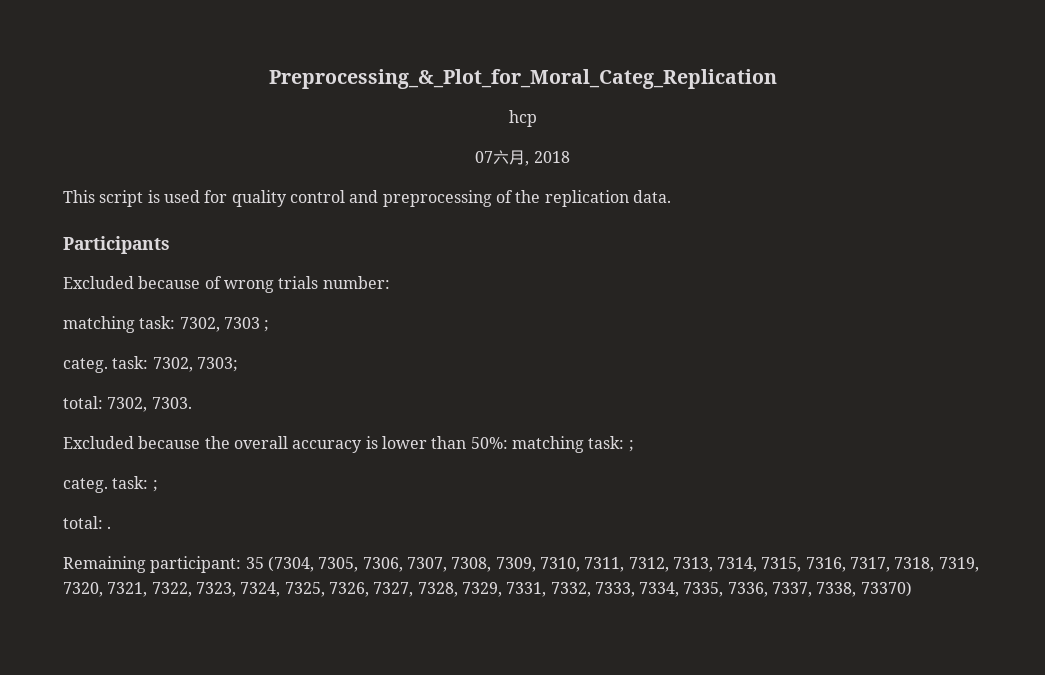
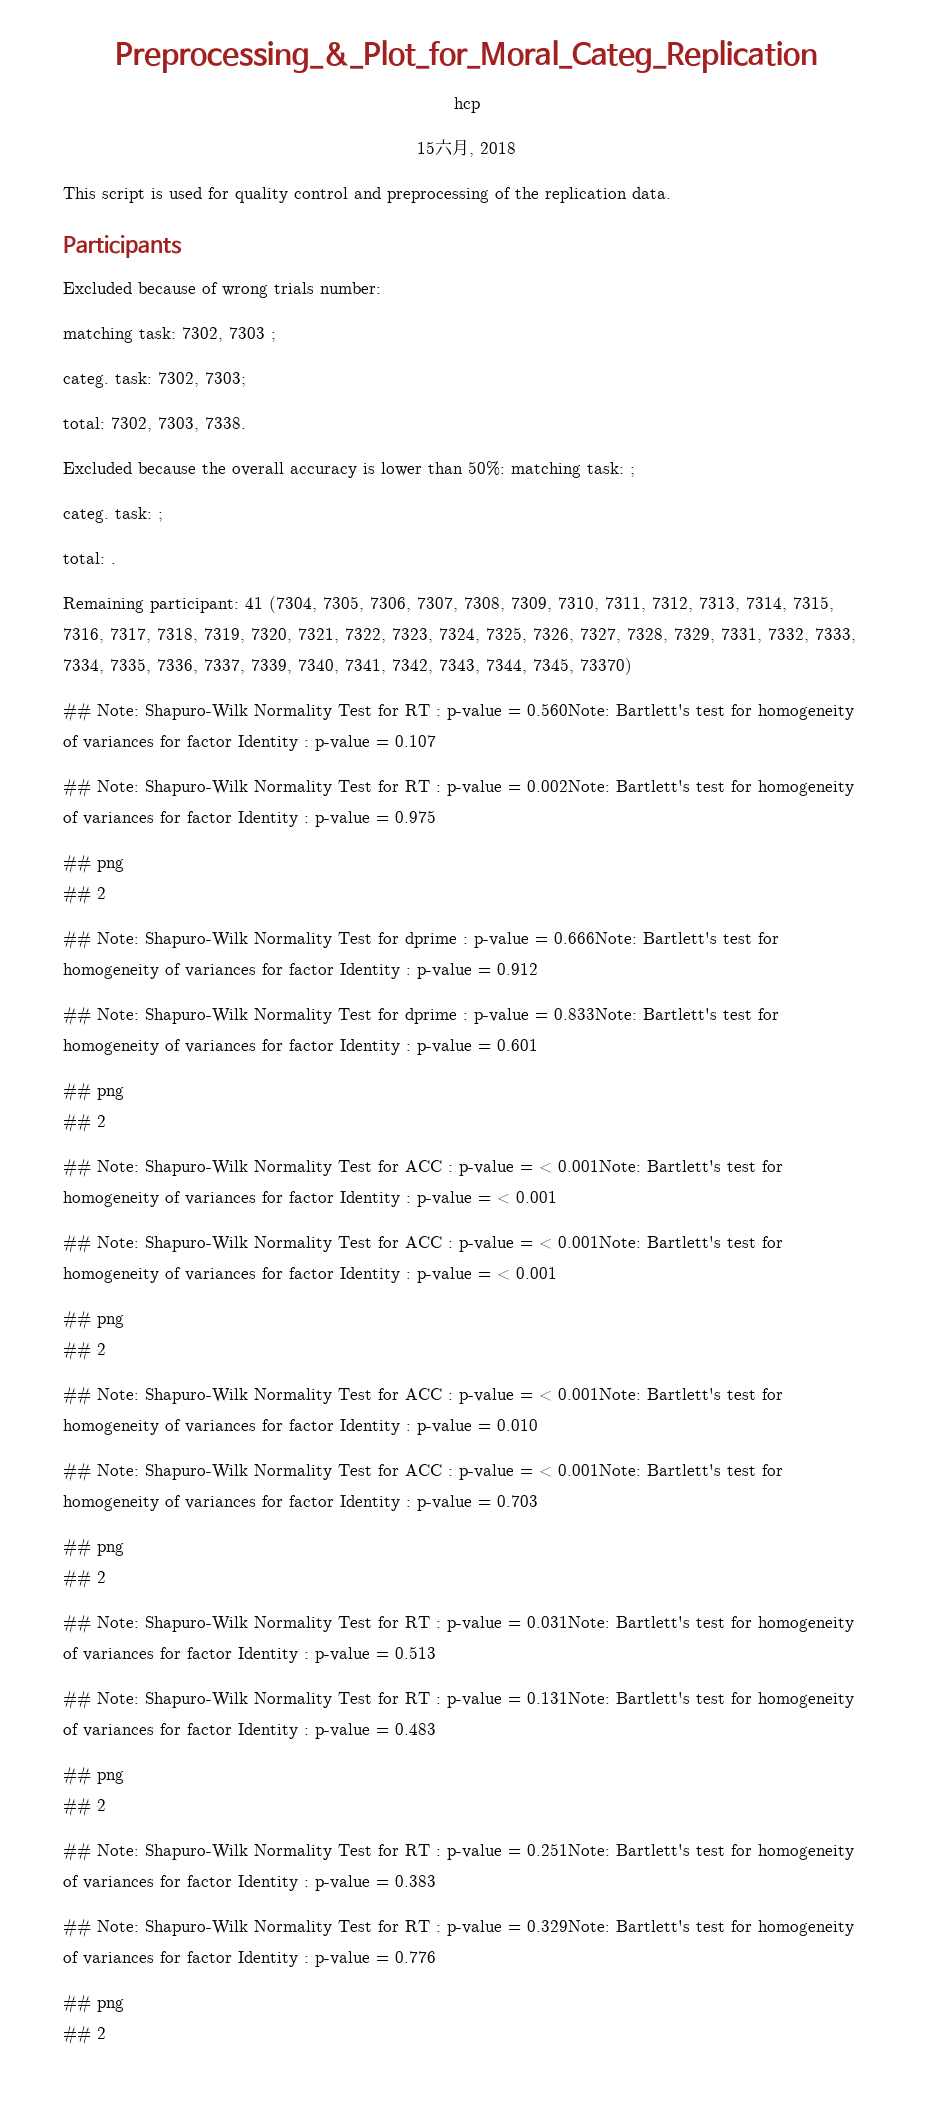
[475,151,494,163] 07 -> [417,141,435,154] 15
[151,397,192,409] 7303. -> [158,417,246,432] 7303, 7338.
[245,557,264,569] 35 -> [245,597,263,609] 41
[816,581,912,597] 7338, 73370) -> [251,658,632,675] [63,702,854,722] [63,735,436,751] [63,778,854,798] [63,810,436,827] [63,854,124,874] [63,885,106,905] [63,930,779,950] [63,963,538,979] [63,1006,779,1026] [63,1039,538,1055] [63,1082,124,1102] [63,1113,106,1133] [63,1158,783,1178] [63,1191,557,1207] [63,1234,783,1254] [63,1267,557,1283] [63,1310,124,1330] [63,1341,106,1361] [63,1386,783,1406] [63,1419,538,1435] [63,1462,783,1482] [63,1495,538,1511] [63,1538,124,1558] [63,1569,106,1589] [63,1614,854,1634] [63,1646,436,1663] [63,1690,854,1710] [63,1723,436,1739] [63,1766,124,1786] [63,1797,106,1817] [63,1842,854,1862] [63,1875,436,1891] [63,1918,854,1938] [63,1951,436,1967] [63,1994,124,2014] [63,2025,106,2045] 7339, 7340, 7341, 7342, 7343, 7344, 7345, 73370) // ## Note: Shapuro-Wilk Normality Test for RT : p-value = 0.560Note: Bartlett's test for homogeneity of variances for factor Identity : p-value = 0.107 // ## Note: Shapuro-Wilk Normality Test for RT : p-value = 0.002Note: Bartlett's test for homogeneity of variances for factor Identity : p-value = 0.975 // ## png // ## 2 // ## Note: Shapuro-Wilk Normality Test for dprime : p-value = 0.666Note: Bartlett's test for homogeneity of variances for factor Identity : p-value = 0.912 // ## Note: Shapuro-Wilk Normality Test for dprime : p-value = 0.833Note: Bartlett's test for homogeneity of variances for factor Identity : p-value = 0.601 // ## png // ## 2 // ## Note: Shapuro-Wilk Normality Test for ACC : p-value = < 0.001Note: Bartlett's test for homogeneity of variances for factor Identity : p-value = < 0.001 // ## Note: Shapuro-Wilk Normality Test for ACC : p-value = < 0.001Note: Bartlett's test for homogeneity of variances for factor Identity : p-value = < 0.001 // ## png // ## 2 // ## Note: Shapuro-Wilk Normality Test for ACC : p-value = < 0.001Note: Bartlett's test for homogeneity of variances for factor Identity : p-value = 0.010 // ## Note: Shapuro-Wilk Normality Test for ACC : p-value = < 0.001Note: Bartlett's test for homogeneity of variances for factor Identity : p-value = 0.703 // ## png // ## 2 // ## Note: Shapuro-Wilk Normality Test for RT : p-value = 0.031Note: Bartlett's test for homogeneity of variances for factor Identity : p-value = 0.513 // ## Note: Shapuro-Wilk Normality Test for RT : p-value = 0.131Note: Bartlett's test for homogeneity of variances for factor Identity : p-value = 0.483 // ## png // ## 2 // ## Note: Shapuro-Wilk Normality Test for RT : p-value = 0.251Note: Bartlett's test for homogeneity of variances for factor Identity : p-value = 0.383 // ## Note: Shapuro-Wilk Normality Test for RT : p-value = 0.329Note: Bartlett's test for homogeneity of variances for factor Identity : p-value = 0.776 // ## png // ## 2

